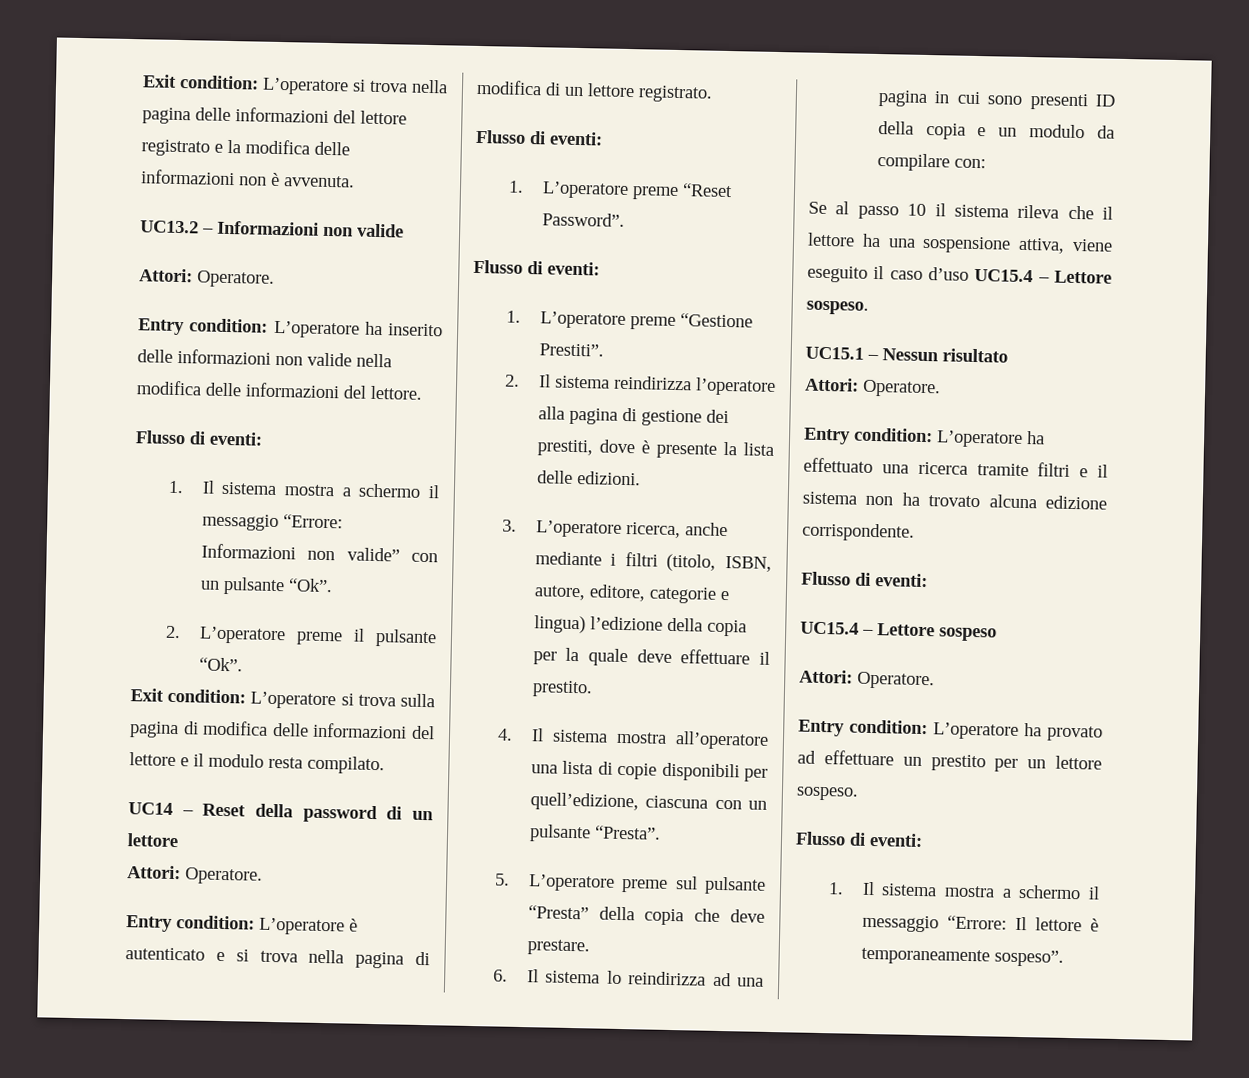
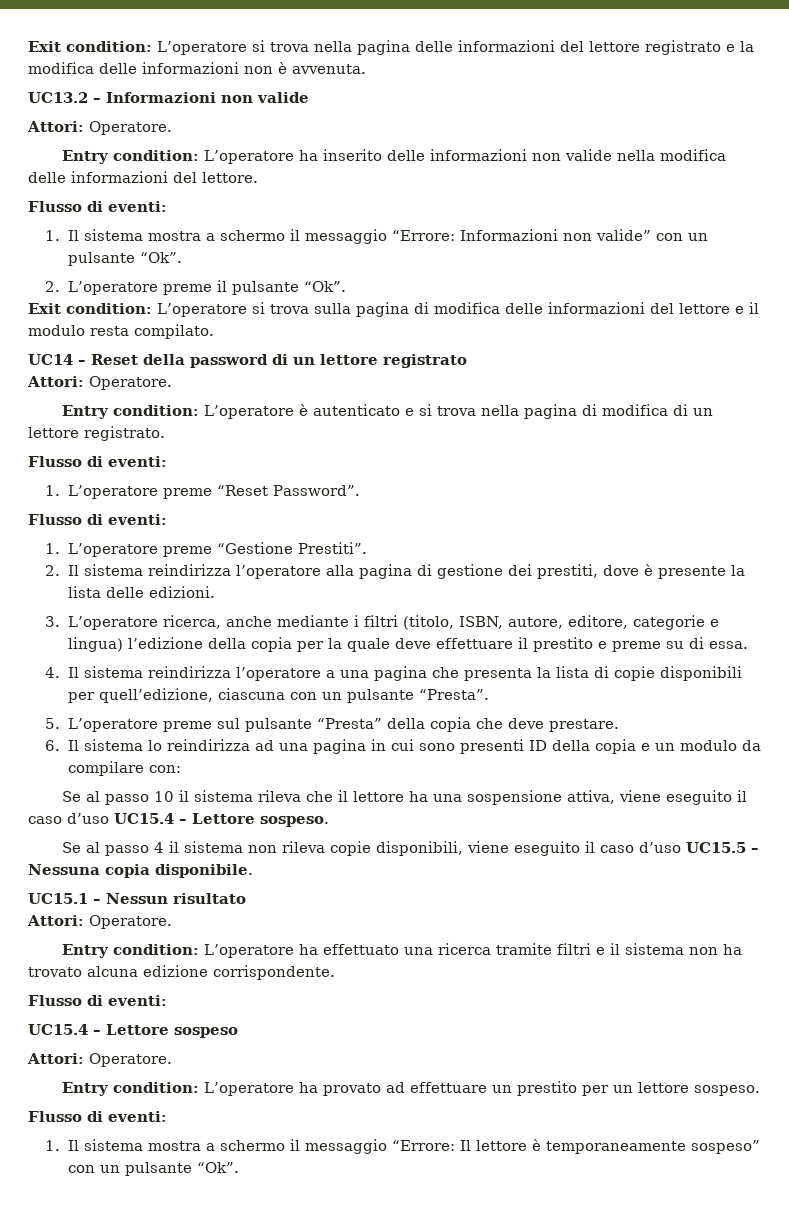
(178, 840) none -> [383,354,467,368] registrato
[531,680,593,698] [496,728,769,750] [530,764,558,774] prestito. // 4. Il sistema mostra all’operatore una -> [532,637,748,652] [45,666,551,681] prestito e preme su di essa. // 4. Il sistema reindirizza l’operatore a una pagina che presenta la
(869, 307) none -> [62,841,760,856] [28,864,253,878] // Se al passo 4 il sistema non rileva copie disponibili, viene eseguito il caso d’uso UC15.5 – Nessuna copia disponibile.
[993,949,1064,967] sospeso”. -> [690,1140,760,1154] [67,1162,239,1176] sospeso” con un pulsante “Ok”.

